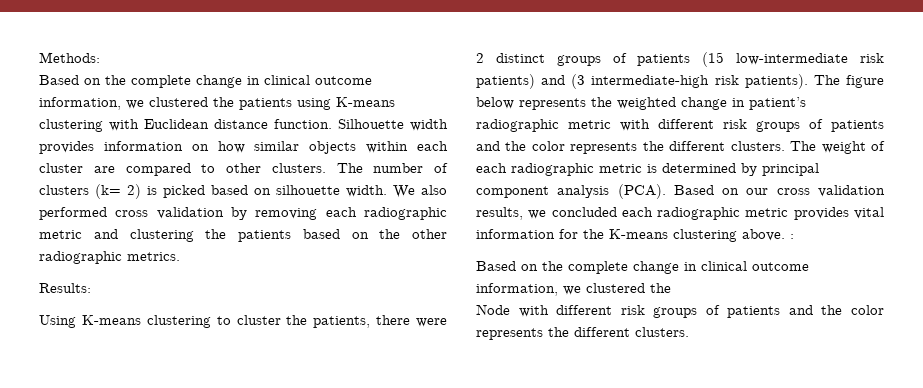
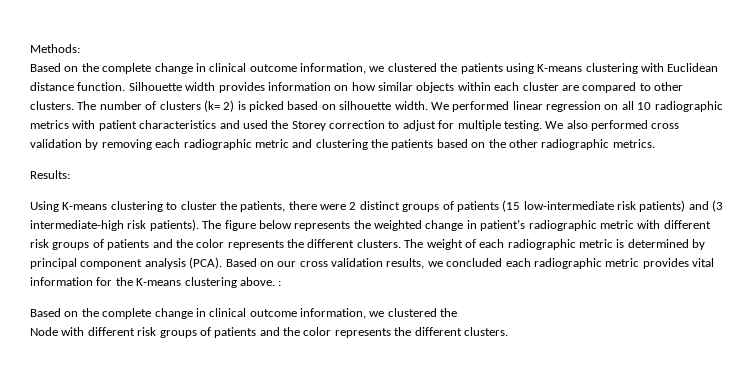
(415, 191) none -> [452,101,723,112] [30,120,564,131] performed linear regression on all 10 radiographic metrics with patient characteristics and used the Storey correction to adjust for multiple testing. We

